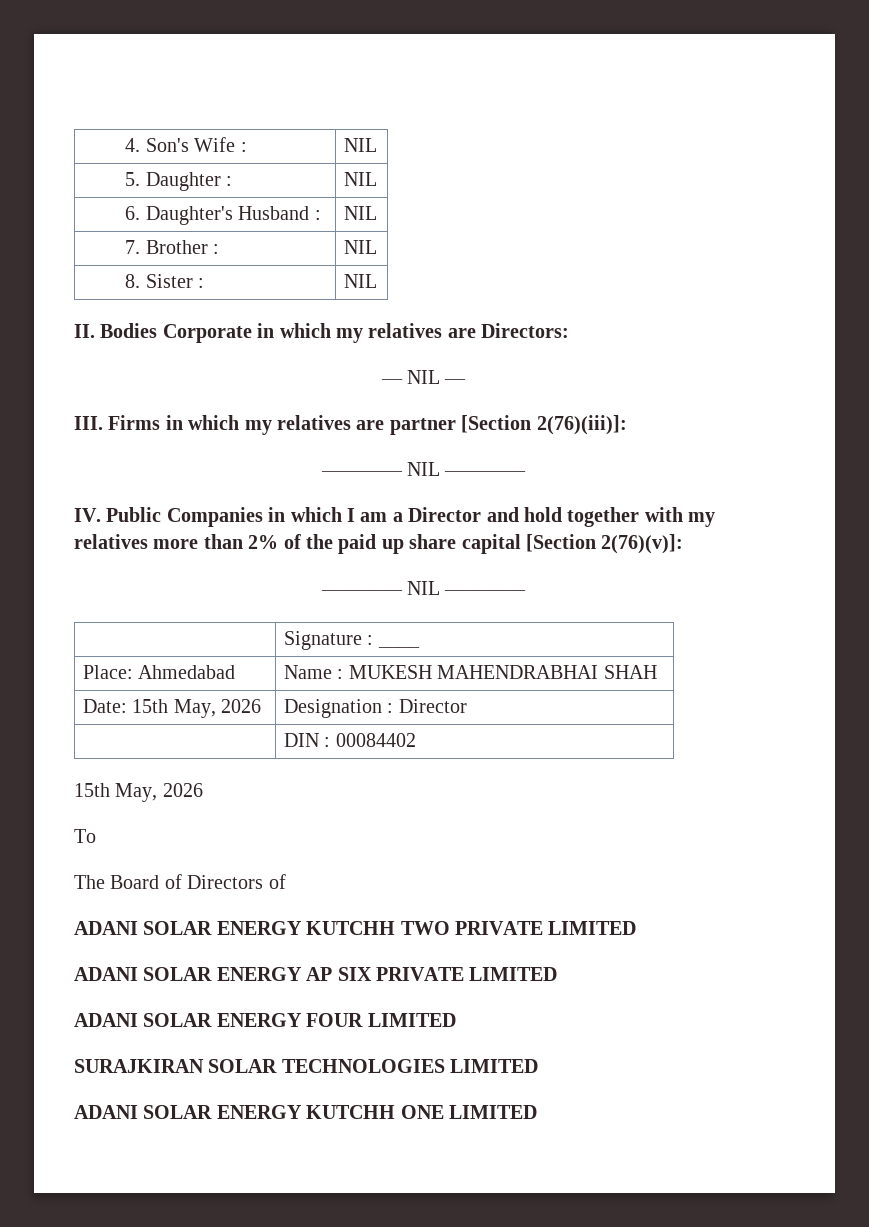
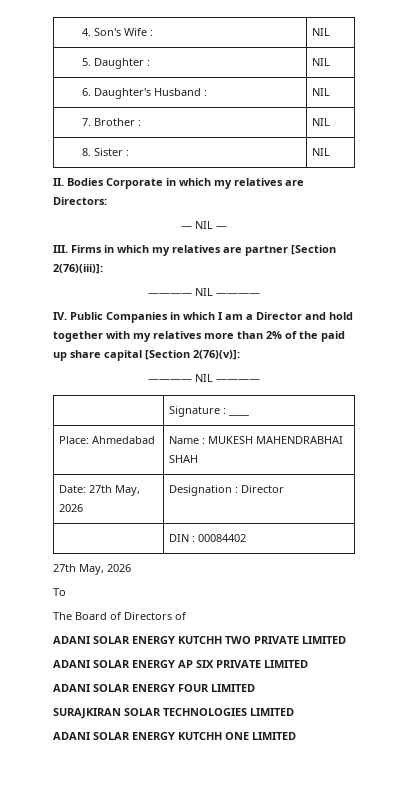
[132,699,169,713] 15th -> [89,485,113,493] 27th
[74,783,110,797] 15th -> [53,564,76,572] 27th

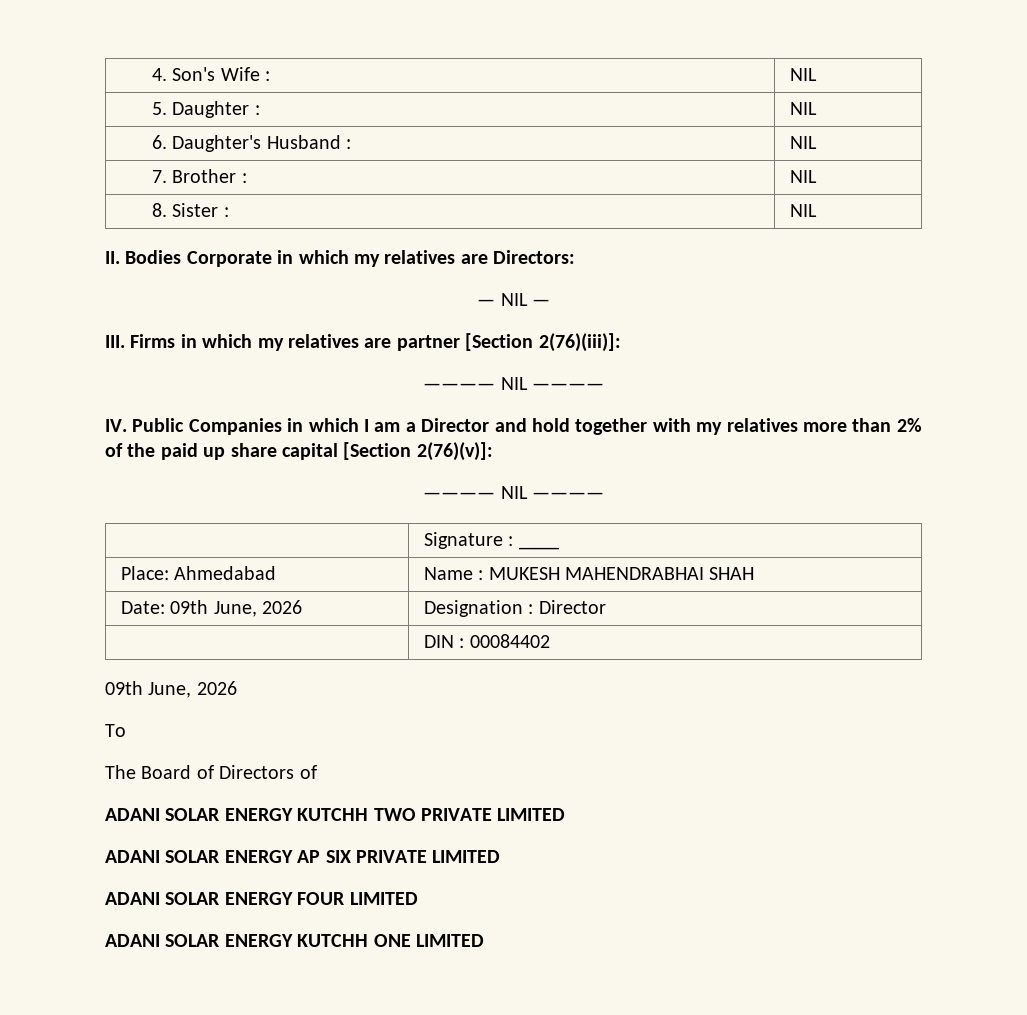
[89,485,141,496] 27th May, -> [170,600,257,617] 09th June,
[53,564,104,575] 27th May, -> [105,681,192,698] 09th June,
[53,708,294,719] // SURAJKIRAN SOLAR TECHNOLOGIES LIMITED -> (418, 898) none

